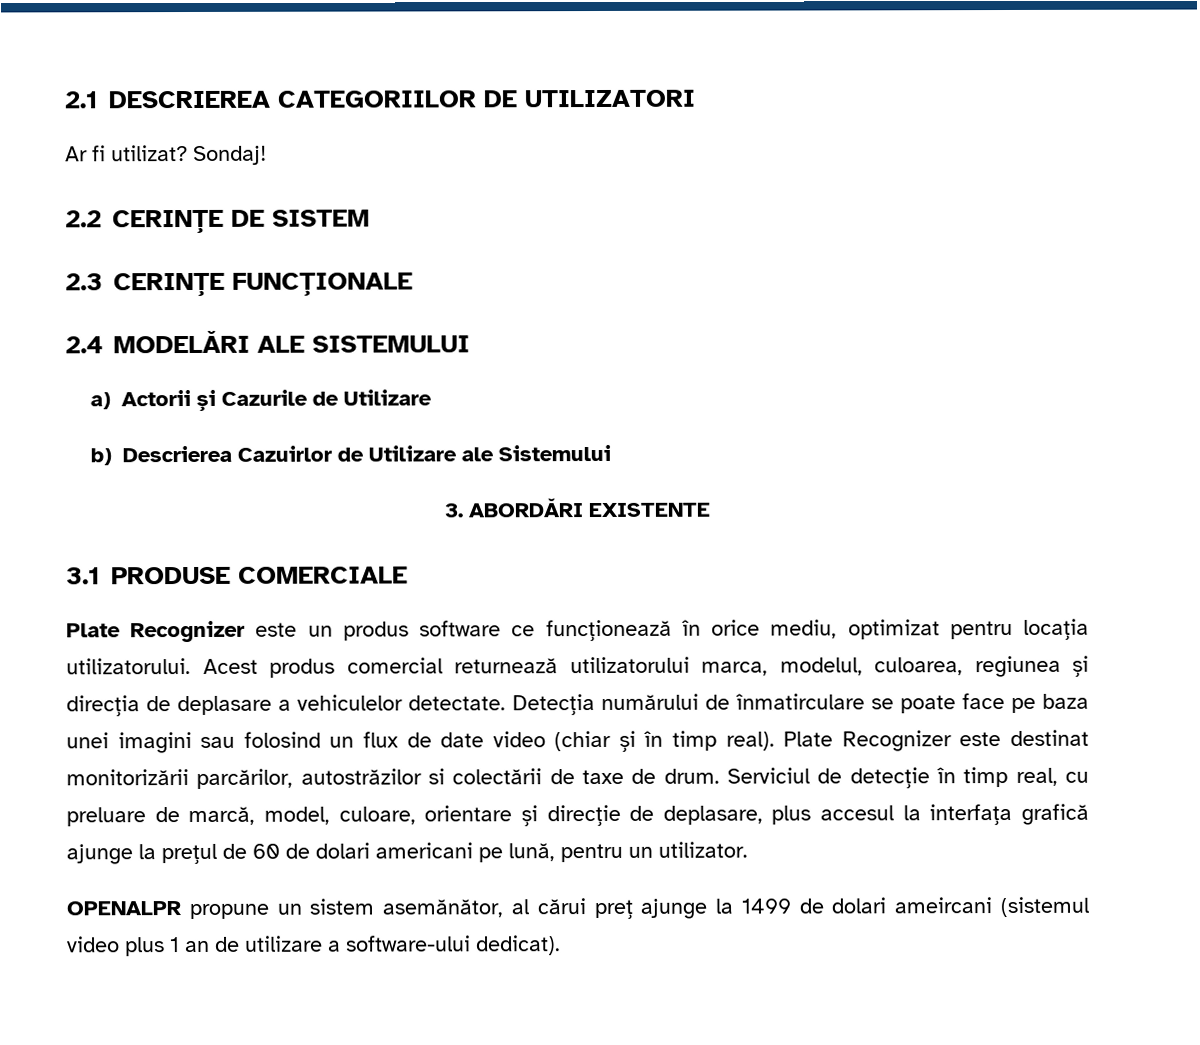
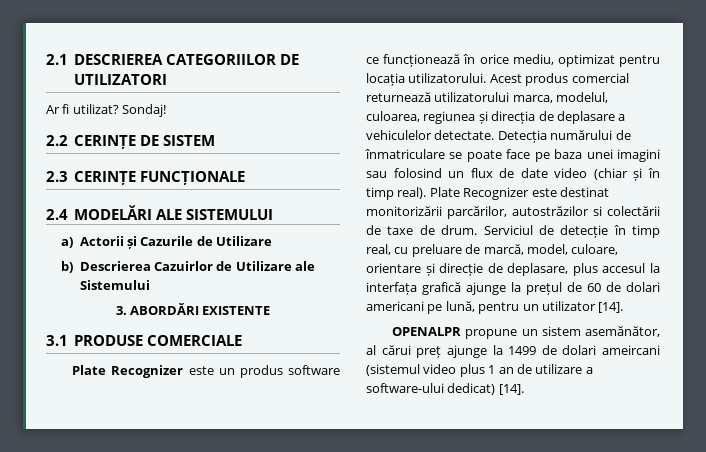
[735,693,865,710] înmatirculare -> [365,149,445,159] înmatriculare
[658,841,748,858] utilizator. -> [541,301,624,313] utilizator [14].
[476,935,561,956] dedicat). -> [447,383,524,395] dedicat) [14].

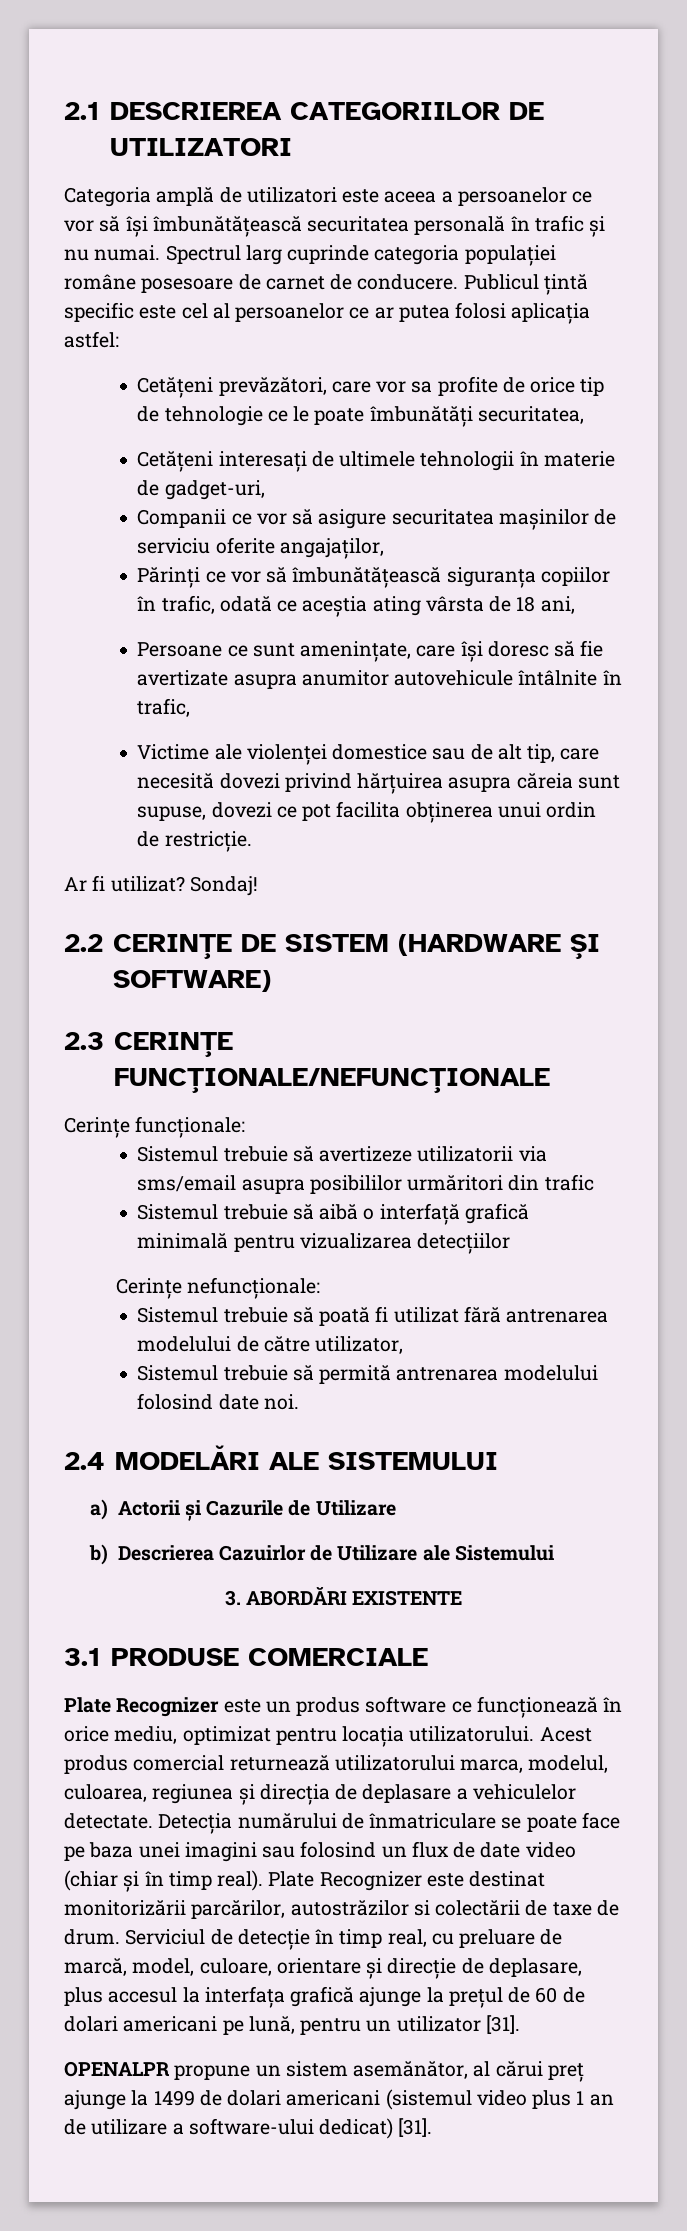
(168, 79) none -> [64,187,593,207] [64,215,606,237] [64,245,556,266] [64,274,588,295] [64,302,591,324] [64,331,119,348] [137,376,605,398] [137,406,584,427] [137,451,615,472] [137,480,265,500] [137,509,617,530] [137,537,384,559] [137,567,610,588] [137,595,575,617] [137,640,604,662] [137,670,622,689] [137,698,191,717] [137,744,600,765] [137,773,620,794] [137,801,597,823] [137,831,252,852] // Categoria amplă de utilizatori este aceea a persoanelor ce vor să își îmbunătățească securitatea personală în trafic și nu numai. Spectrul larg cuprinde categoria populației române posesoare de carnet de conducere. Publicul țintă specific este cel al persoanelor ce ar putea folosi aplicația astfel: // Cetățeni prevăzători, care vor sa profite de orice tip de tehnologie ce le poate îmbunătăți securitatea, // Cetățeni interesați de ultimele tehnologii în materie de gadget-uri, // Companii ce vor să asigure securitatea mașinilor de serviciu oferite angajaților, // Părinți ce vor să îmbunătățească siguranța copiilor în trafic, odată ce aceștia ating vârsta de 18 ani, // Persoane ce sunt amenințate, care își doresc să fie avertizate asupra anumitor autovehicule întâlnite în trafic, // Victime ale violenței domestice sau de alt tip, care necesită dovezi privind hărțuirea asupra căreia sunt supuse, dovezi ce pot facilita obținerea unui ordin de restricție.
(216, 140) none -> [397,934,600,959] [112,970,271,992] (HARDWARE ȘI SOFTWARE)
[140,171,246,185] FUNCȚIONALE -> [113,1068,550,1093] [64,1116,246,1138] [137,1146,547,1162] [137,1174,594,1194] [137,1203,529,1225] [137,1233,511,1254] [115,1277,321,1299] [137,1306,609,1326] [137,1336,404,1354] [137,1365,598,1384] [137,1393,299,1410] FUNCȚIONALE/NEFUNCȚIONALE // Cerințe funcționale: // Sistemul trebuie să avertizeze utilizatorii via sms/email asupra posibililor urmăritori din trafic // Sistemul trebuie să aibă o interfață grafică minimală pentru vizualizarea detecțiilor // Cerințe nefuncționale: // Sistemul trebuie să poată fi utilizat fără antrenarea modelului de către utilizator, // Sistemul trebuie să permită antrenarea modelului folosind date noi.
[598,302,624,313] [14]. -> [485,2015,520,2034] [31].
[602,345,660,355] ameircani -> [286,2090,381,2106] americani
[498,384,524,395] [14]. -> [398,2118,433,2137] [31].

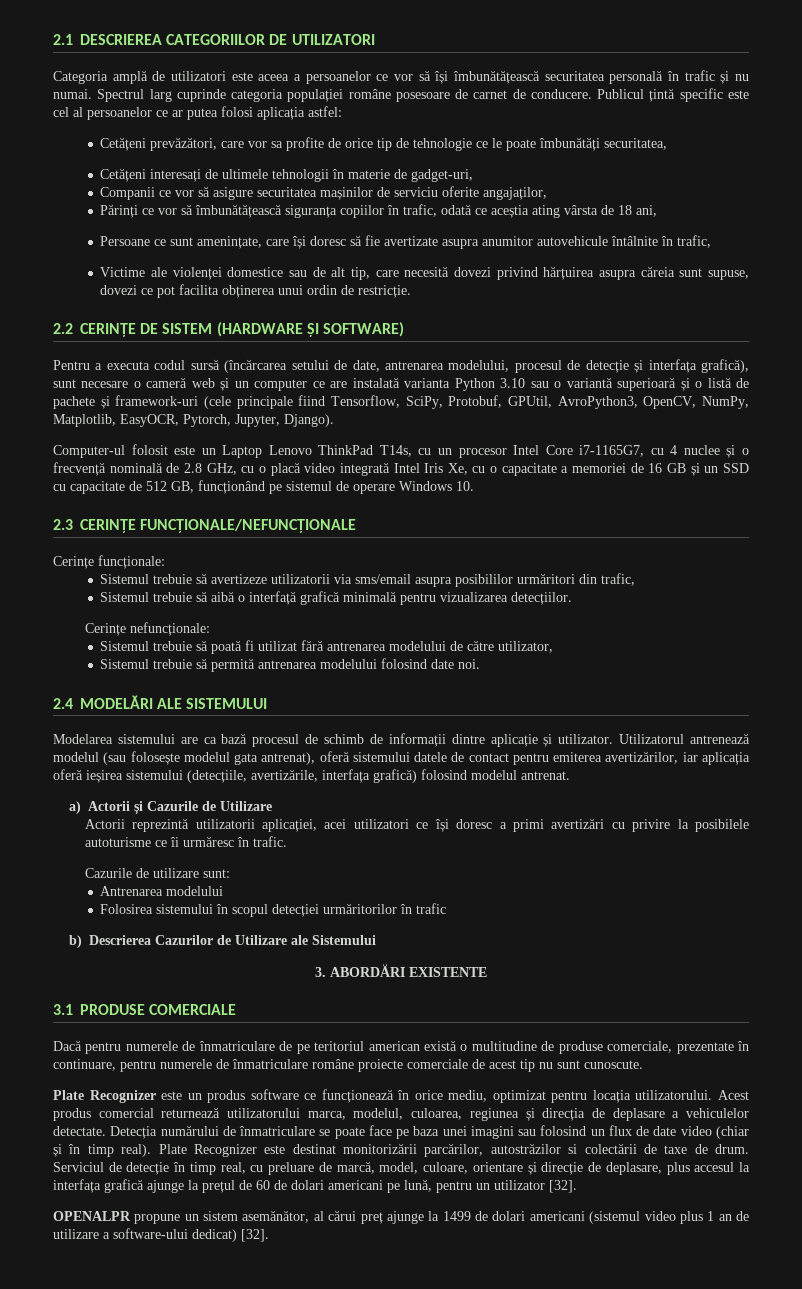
[64,875,258,896] // Ar fi utilizat? Sondaj! -> (412, 291) none
(271, 981) none -> [53,359,749,373] [53,377,750,391] [53,395,749,409] [53,414,334,427] [53,444,749,458] [53,462,750,476] [53,480,474,494] // Pentru a executa codul sursă (încărcarea setului de date, antrenarea modelului, procesul de detecție și interfața grafică), sunt necesare o cameră web și un computer ce are instalată varianta Python 3.10 sau o variantă superioară și o listă de pachete și framework-uri (cele principale fiind Tensorflow, SciPy, Protobuf, GPUtil, AvroPython3, OpenCV, NumPy, Matplotlib, EasyOCR, Pytorch, Jupyter, Django). // Computer-ul folosit este un Laptop Lenovo ThinkPad T14s, cu un procesor Intel Core i7-1165G7, cu 4 nuclee și o frecvență nominală de 2.8 GHz, cu o placă video integrată Intel Iris Xe, cu o capacitate a memoriei de 16 GB și un SSD cu capacitate de 512 GB, funcționând pe sistemul de operare Windows 10.
[544,1174,594,1191] trafic -> [601,573,636,586] trafic,
[417,1233,511,1254] detecțiilor -> [511,592,573,605] detecțiilor.
(498, 1461) none -> [53,733,751,747] [53,751,750,765] [53,769,570,783] // Modelarea sistemului are ca bază procesul de schimb de informații dintre aplicație și utilizator. Utilizatorul antrenează modelul (sau folosește modelul gata antrenat), oferă sistemului datele de contact pentru emiterea avertizărilor, iar aplicația oferă ieșirea sistemului (detecțiile, avertizările, interfața grafică) folosind modelul antrenat.
(396, 1508) none -> [84,818,749,832] [84,836,287,847] [84,868,230,878] [100,886,224,896] [100,903,447,917] // Actorii reprezintă utilizatorii aplicației, acei utilizatori ce își doresc a primi avertizări cu privire la posibilele autoturisme ce îi urmăresc în trafic. // Cazurile de utilizare sunt: // Antrenarea modelului // Folosirea sistemului în scopul detecției urmăritorilor în trafic
[218,1545,306,1561] Cazuirlor -> [154,935,213,945] Cazurilor
(428, 1657) none -> [53,1040,749,1054] [53,1059,643,1072] // Dacă pentru numerele de înmatriculare de pe teritoriul american există o multitudine de produse comerciale, prezentate în continuare, pentru numerele de înmatriculare române proiecte comerciale de acest tip nu sunt cunoscute.
[485,2015,520,2034] [31]. -> [549,1180,577,1193] [32].
[398,2118,433,2137] [31]. -> [241,1229,269,1242] [32].

